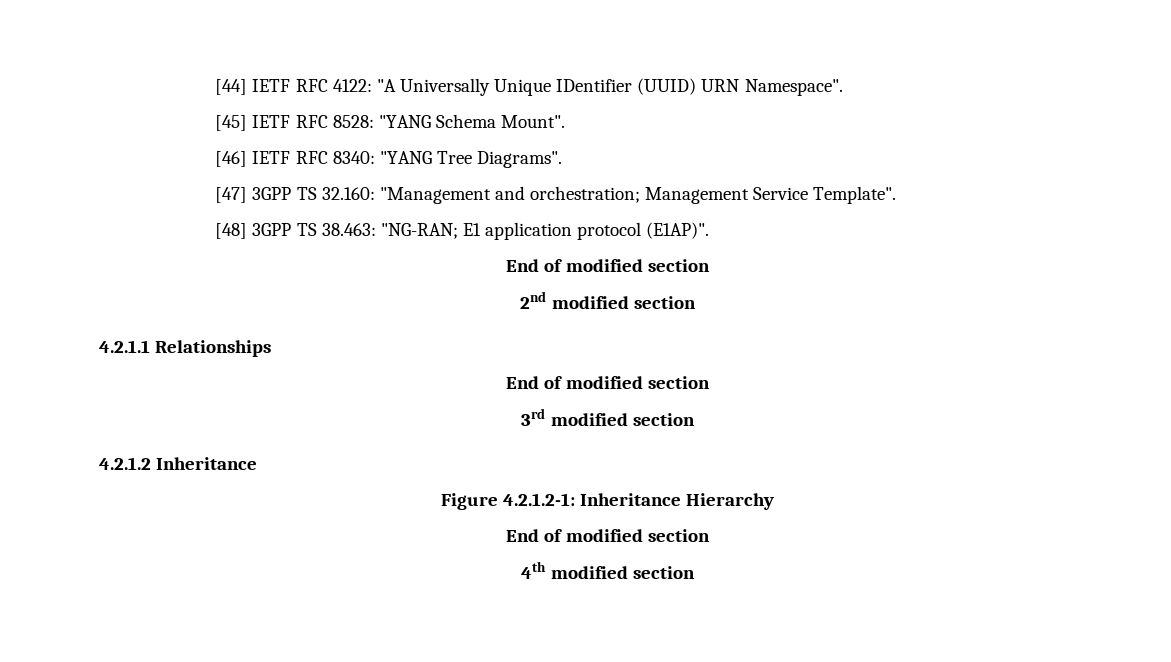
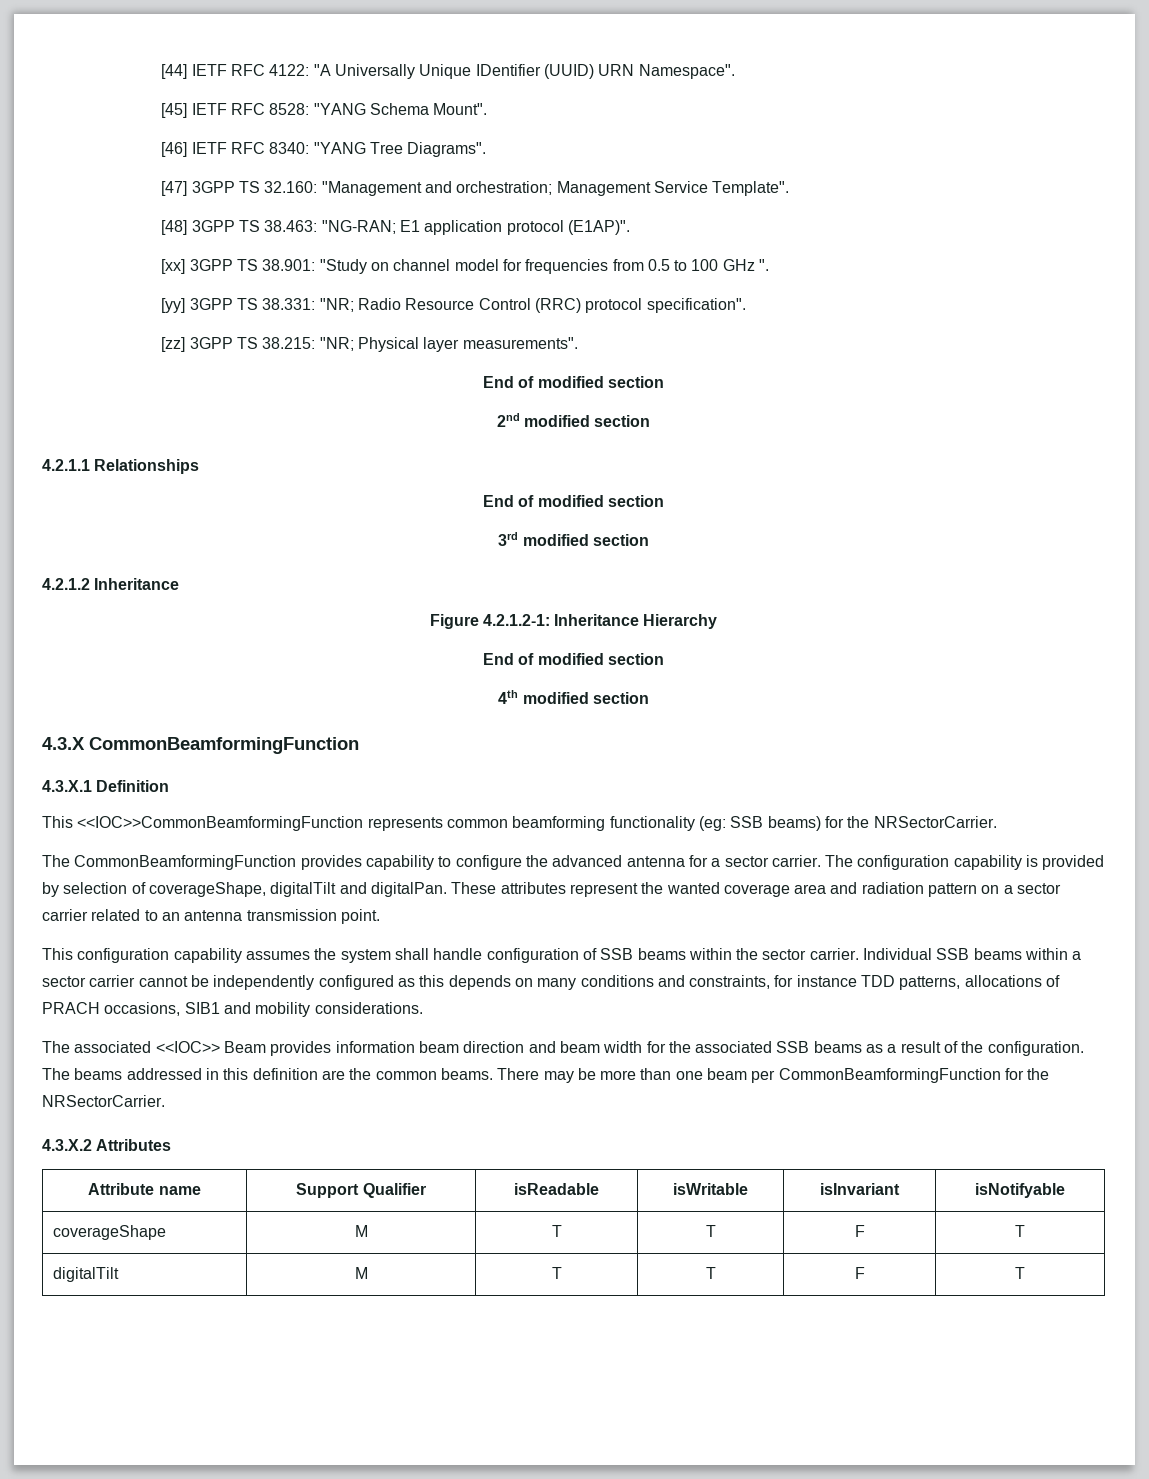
(710, 230) none -> [161,259,770,274] [161,298,746,313] [161,337,578,352] // [xx] 3GPP TS 38.901: "Study on channel model for frequencies from 0.5 to 100 GHz ". // [yy] 3GPP TS 38.331: "NR; Radio Resource Control (RRC) protocol specification". // [zz] 3GPP TS 38.215: "NR; Physical layer measurements".
(695, 572) none -> [42,737,359,754] [42,780,170,792] [42,816,997,831] [42,855,1105,870] [42,882,1062,897] [42,909,380,924] [42,948,1082,963] [42,975,1061,990] [42,1002,423,1017] [42,1041,1084,1056] [42,1068,1050,1083] [42,1095,165,1107] [42,1139,172,1151] [88,1183,201,1195] [296,1183,426,1198] [514,1183,599,1195] [673,1183,748,1195] [820,1183,900,1195] [975,1183,1065,1198] [52,1225,166,1240] [354,1225,368,1237] [551,1225,562,1237] [705,1225,716,1237] [854,1225,865,1237] [1015,1225,1025,1237] [52,1267,119,1282] [354,1267,368,1279] [551,1267,562,1279] [705,1267,716,1279] [854,1267,865,1279] [1015,1267,1025,1279] // 4.3.X CommonBeamformingFunction // 4.3.X.1 Definition // This <<IOC>>CommonBeamformingFunction represents common beamforming functionality (eg: SSB beams) for the NRSectorCarrier. // The CommonBeamformingFunction provides capability to configure the advanced antenna for a sector carrier. The configuration capability is provided by selection of coverageShape, digitalTilt and digitalPan. These attributes represent the wanted coverage area and radiation pattern on a sector carrier related to an antenna transmission point. // This configuration capability assumes the system shall handle configuration of SSB beams within the sector carrier. Individual SSB beams within a sector carrier cannot be independently configured as this depends on many conditions and constraints, for instance TDD patterns, allocations of PRACH occasions, SIB1 and mobility considerations. // The associated <<IOC>> Beam provides information beam direction and beam width for the associated SSB beams as a result of the configuration. The beams addressed in this definition are the common beams. There may be more than one beam per CommonBeamformingFunction for the NRSectorCarrier. // 4.3.X.2 Attributes // Attribute name | Support Qualifier | isReadable | isWritable | isInvariant | isNotifyable // coverageShape | M | T | T | F | T // digitalTilt | M | T | T | F | T

